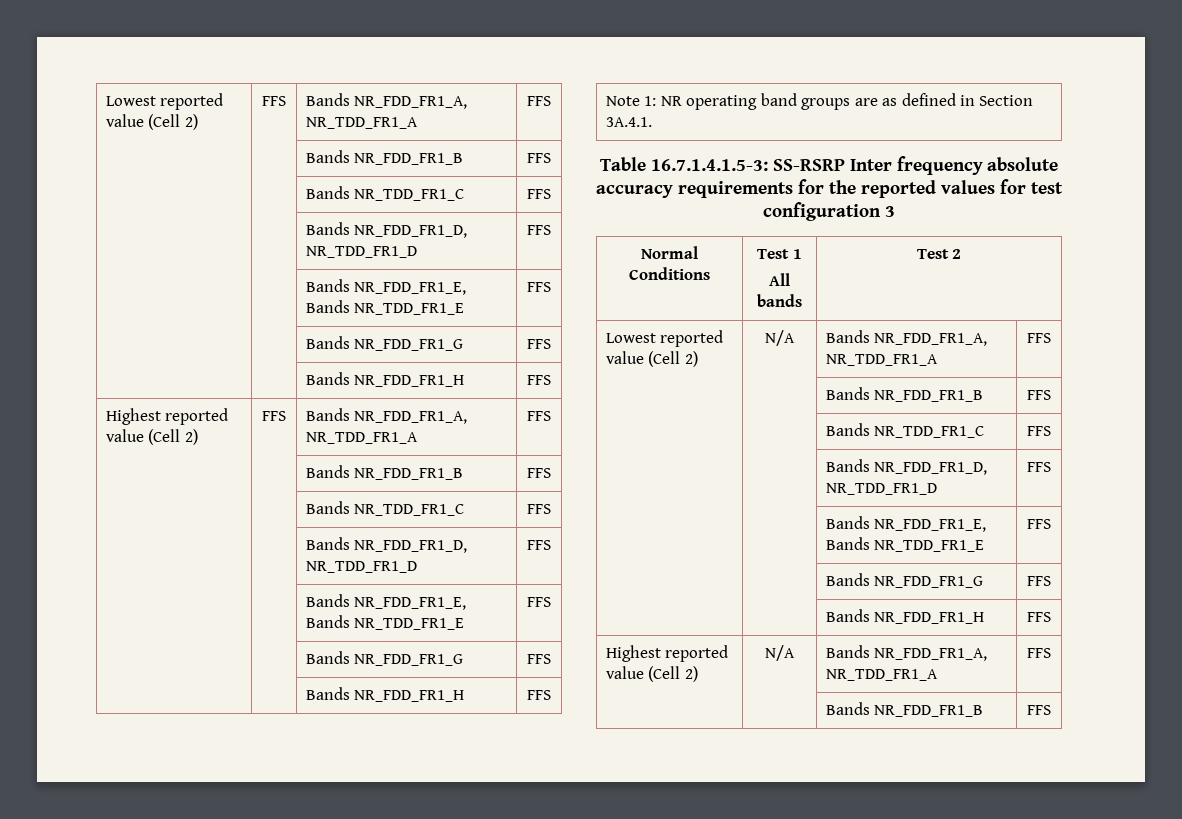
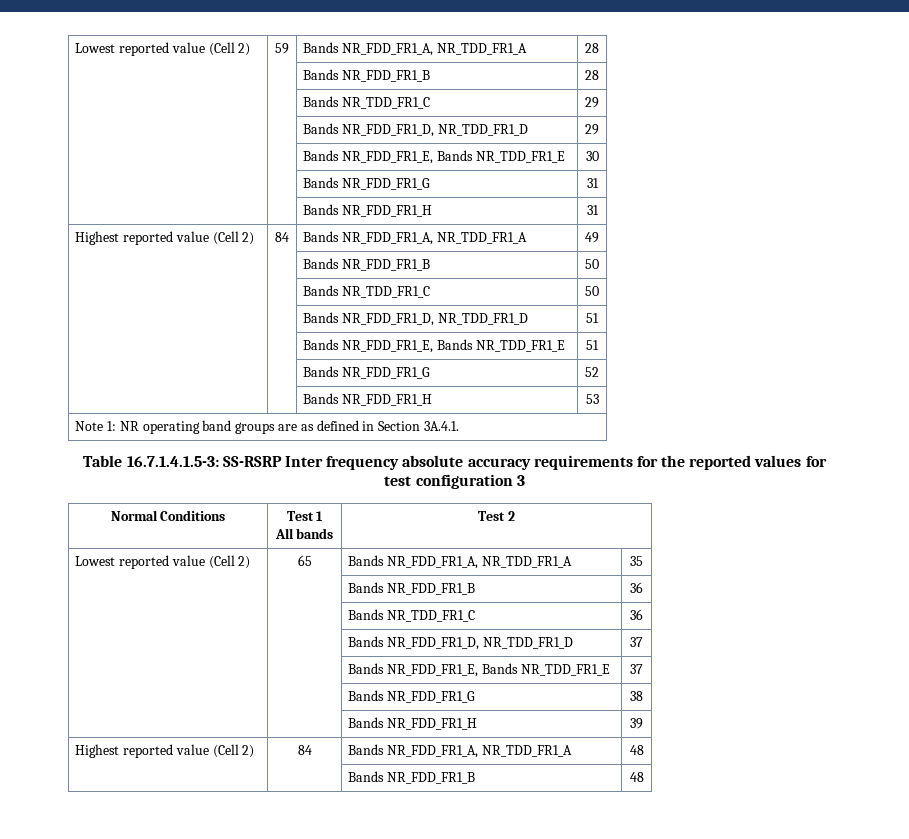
[105,93,224,110] [105,114,198,130] [262,96,286,106] [305,93,468,109] [305,117,418,129] [527,96,551,106] [305,150,464,165] [527,153,551,163] [305,186,465,201] [527,189,551,199] [305,222,468,238] [305,246,417,258] [527,225,551,235] [305,279,467,295] [305,300,465,315] [527,282,551,292] [305,336,464,351] [527,339,551,349] [305,372,465,387] [527,375,551,385] [105,408,229,425] [105,429,198,445] [262,411,286,421] [305,408,468,424] [305,432,418,444] [527,411,551,421] [305,465,464,480] [527,468,551,478] [305,501,465,516] [527,504,551,514] [305,537,468,553] [305,561,417,573] [527,540,551,550] [305,594,467,610] [305,615,465,630] [527,597,551,607] [305,651,464,666] [527,654,551,664] [305,687,465,702] [527,690,551,700] Lowest reported value (Cell 2) | FFS | Bands NR_FDD_FR1_A, NR_TDD_FR1_A | FFS // | | Bands NR_FDD_FR1_B | FFS // | | Bands NR_TDD_FR1_C | FFS // | | Bands NR_FDD_FR1_D, NR_TDD_FR1_D | FFS // | | Bands NR_FDD_FR1_E, Bands NR_TDD_FR1_E | FFS // | | Bands NR_FDD_FR1_G | FFS // | | Bands NR_FDD_FR1_H | FFS // Highest reported value (Cell 2) | FFS | Bands NR_FDD_FR1_A, NR_TDD_FR1_A | FFS // | | Bands NR_FDD_FR1_B | FFS // | | Bands NR_TDD_FR1_C | FFS // | | Bands NR_FDD_FR1_D, NR_TDD_FR1_D | FFS // | | Bands NR_FDD_FR1_E, Bands NR_TDD_FR1_E | FFS // | | Bands NR_FDD_FR1_G | FFS // | | Bands NR_FDD_FR1_H | FFS -> [75,42,251,56] [275,43,289,54] [303,42,527,56] [585,43,599,53] [303,69,431,82] [585,70,599,80] [303,96,431,109] [585,97,599,108] [303,123,528,137] [585,124,599,135] [303,150,565,164] [585,151,599,161] [303,177,431,190] [586,178,599,188] [303,204,433,217] [586,205,599,215] [75,231,255,245] [275,232,289,242] [303,231,527,245] [585,232,599,243] [303,258,431,271] [585,259,599,269] [303,285,431,298] [585,286,599,296] [303,312,528,326] [586,313,599,323] [303,339,565,353] [586,340,599,350] [303,366,431,379] [585,367,599,377] [303,393,433,406] [585,394,599,404] Lowest reported value (Cell 2) | 59 | Bands NR_FDD_FR1_A, NR_TDD_FR1_A | 28 // | | Bands NR_FDD_FR1_B | 28 // | | Bands NR_TDD_FR1_C | 29 // | | Bands NR_FDD_FR1_D, NR_TDD_FR1_D | 29 // | | Bands NR_FDD_FR1_E, Bands NR_TDD_FR1_E | 30 // | | Bands NR_FDD_FR1_G | 31 // | | Bands NR_FDD_FR1_H | 31 // Highest reported value (Cell 2) | 84 | Bands NR_FDD_FR1_A, NR_TDD_FR1_A | 49 // | | Bands NR_FDD_FR1_B | 50 // | | Bands NR_TDD_FR1_C | 50 // | | Bands NR_FDD_FR1_D, NR_TDD_FR1_D | 51 // | | Bands NR_FDD_FR1_E, Bands NR_TDD_FR1_E | 51 // | | Bands NR_FDD_FR1_G | 52 // | | Bands NR_FDD_FR1_H | 53
[765,330,795,346] [825,330,988,346] [825,354,938,366] [1027,333,1051,343] [825,387,984,402] [1027,390,1051,400] [825,423,985,438] [1027,426,1051,436] [825,459,988,475] [825,483,937,495] [1027,462,1051,472] [825,516,987,532] [825,537,985,552] [1027,519,1051,529] [825,573,984,588] [1027,576,1051,586] [825,609,985,624] [1027,612,1051,622] [605,645,729,662] [605,666,698,682] [765,645,795,661] [825,645,988,661] [825,669,938,681] [1027,648,1051,658] [825,702,984,717] [1027,705,1051,715] N/A | Bands NR_FDD_FR1_A, NR_TDD_FR1_A | FFS // | | Bands NR_FDD_FR1_B | FFS // | | Bands NR_TDD_FR1_C | FFS // | | Bands NR_FDD_FR1_D, NR_TDD_FR1_D | FFS // | | Bands NR_FDD_FR1_E, Bands NR_TDD_FR1_E | FFS // | | Bands NR_FDD_FR1_G | FFS // | | Bands NR_FDD_FR1_H | FFS // Highest reported value (Cell 2) | N/A | Bands NR_FDD_FR1_A, NR_TDD_FR1_A | FFS // | | Bands NR_FDD_FR1_B | FFS -> [297,555,312,566] [348,555,572,569] [630,556,643,566] [348,582,476,595] [630,582,643,593] [348,609,476,622] [630,609,643,620] [348,636,573,650] [630,637,643,647] [348,663,610,677] [630,664,643,674] [348,690,476,703] [630,691,643,701] [348,717,478,730] [630,718,643,729] [75,744,255,758] [297,745,312,755] [348,744,572,758] [629,745,644,755] [348,771,476,784] [629,772,644,782] 65 | Bands NR_FDD_FR1_A, NR_TDD_FR1_A | 35 // | | Bands NR_FDD_FR1_B | 36 // | | Bands NR_TDD_FR1_C | 36 // | | Bands NR_FDD_FR1_D, NR_TDD_FR1_D | 37 // | | Bands NR_FDD_FR1_E, Bands NR_TDD_FR1_E | 37 // | | Bands NR_FDD_FR1_G | 38 // | | Bands NR_FDD_FR1_H | 39 // Highest reported value (Cell 2) | 84 | Bands NR_FDD_FR1_A, NR_TDD_FR1_A | 48 // | | Bands NR_FDD_FR1_B | 48

